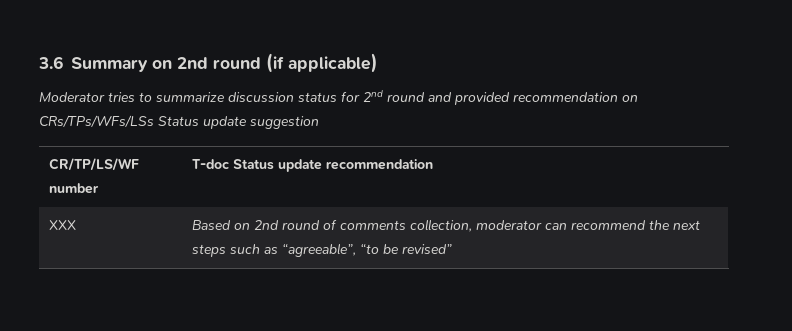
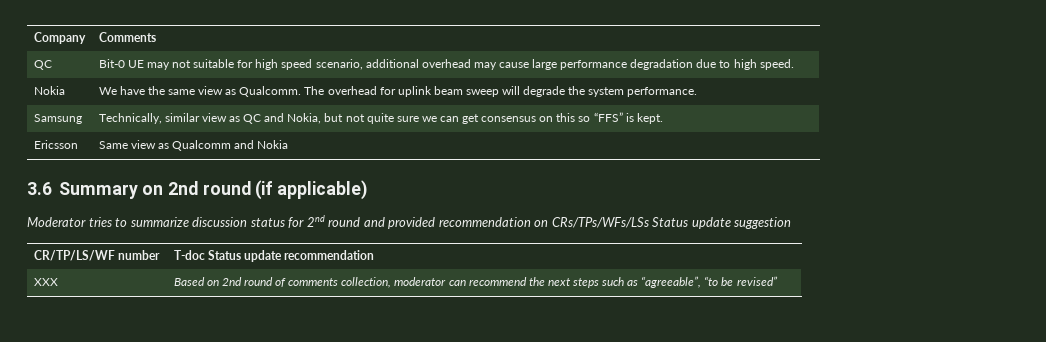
(38, 62) none -> [33,32,86,44] [98,32,156,42] [33,60,52,70] [98,59,794,70] [33,86,65,95] [98,86,698,97] [33,114,82,124] [98,112,663,124] [33,140,78,149] [98,140,289,151] Company | Comments // QC | Bit-0 UE may not suitable for high speed scenario, additional overhead may cause large performance degradation due to high speed. // Nokia | We have the same view as Qualcomm. The overhead for uplink beam sweep will degrade the system performance. // Samsung | Technically, similar view as QC and Nokia, but not quite sure we can get consensus on this so “FFS” is kept. // Ericsson | Same view as Qualcomm and Nokia //

